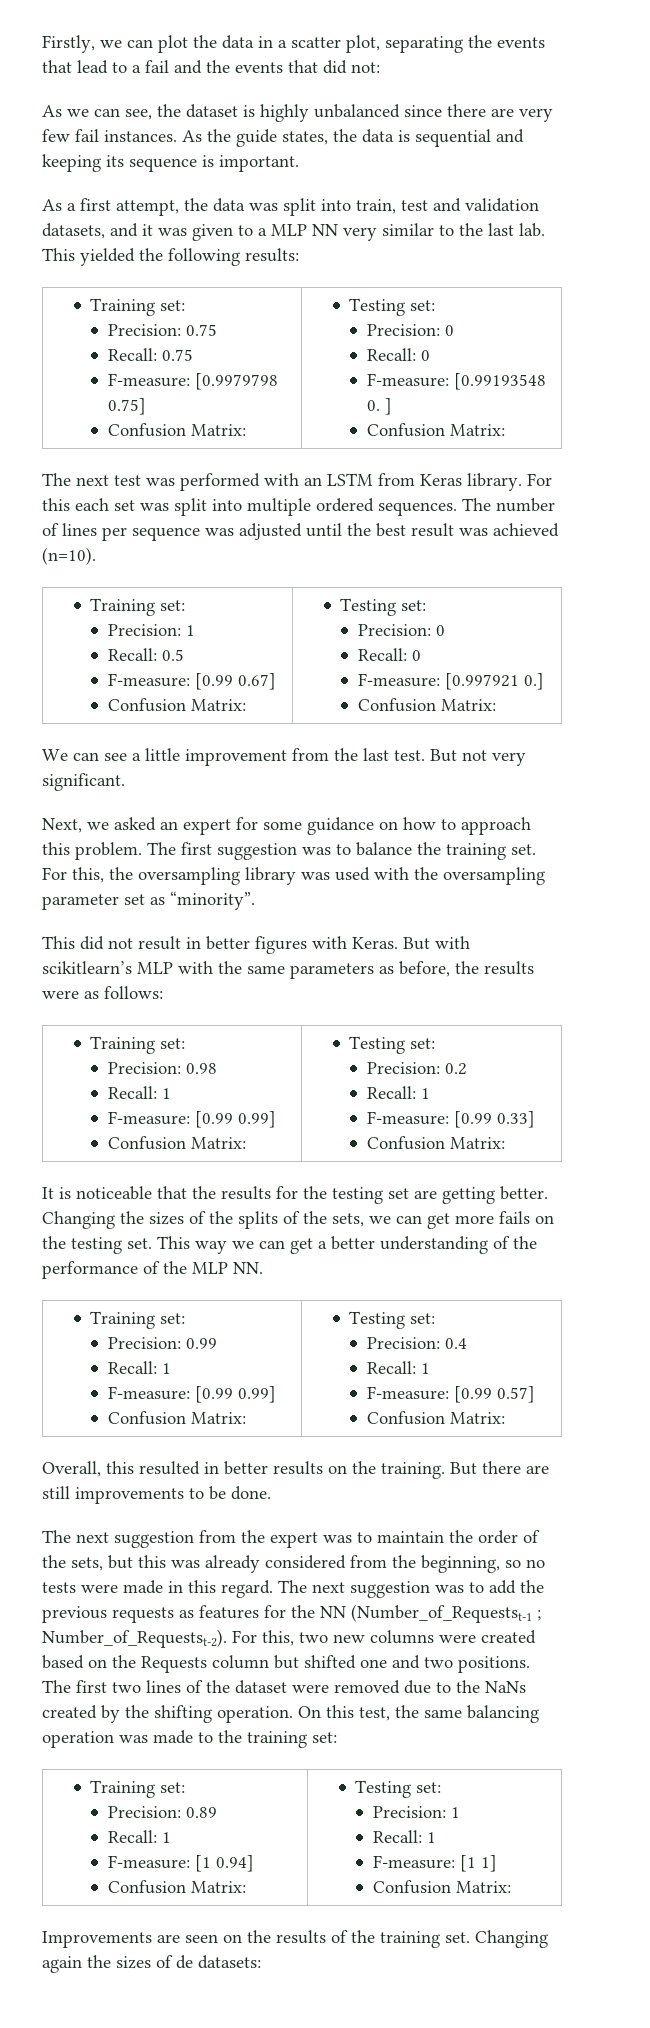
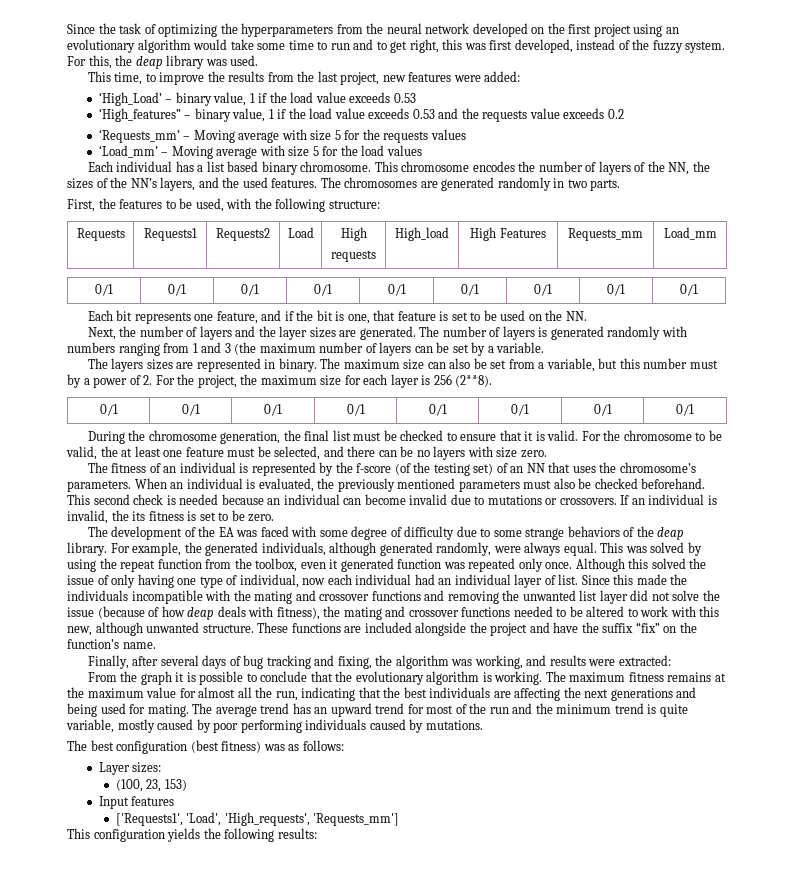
[42,35,545,53] [42,60,380,74] [42,104,553,122] [42,129,524,147] [42,154,299,172] [42,198,539,216] [42,223,545,241] [42,248,299,266] [90,298,186,316] [107,324,217,336] [107,348,193,361] [107,373,278,390] [107,398,146,415] [107,423,246,437] [349,298,436,316] [366,324,454,336] [366,348,430,361] [366,373,546,390] [366,398,392,415] [366,423,505,437] [42,473,552,491] [42,498,555,516] [42,523,559,541] [42,547,96,565] [90,598,186,616] [107,624,195,636] [107,648,184,661] [107,673,276,690] [107,698,246,712] [340,598,427,616] [357,624,445,636] [357,648,421,661] [357,673,544,690] [357,698,496,712] [42,748,526,766] [42,773,125,791] [42,817,531,835] [42,842,536,860] [42,867,545,885] [42,891,255,910] [42,936,470,954] [42,961,534,979] [42,986,163,999] [90,1036,186,1054] [107,1062,217,1074] [107,1086,171,1099] [107,1111,276,1128] [107,1136,246,1150] [349,1036,436,1054] [366,1062,467,1075] [366,1086,430,1099] [366,1111,535,1128] [366,1136,505,1150] [42,1186,548,1204] [42,1211,554,1229] [42,1236,537,1254] [42,1261,263,1279] [90,1311,186,1329] [107,1337,217,1349] [107,1361,171,1374] [107,1386,276,1403] [107,1411,246,1425] [349,1311,436,1329] [366,1337,467,1349] [366,1361,430,1374] [366,1386,535,1403] [366,1411,505,1425] [42,1461,549,1479] [42,1486,271,1504] [42,1530,540,1548] [42,1555,545,1573] [42,1580,544,1598] [42,1604,541,1623] [42,1629,536,1648] [42,1655,530,1673] [42,1680,526,1694] [42,1705,539,1723] [42,1730,337,1748] [90,1780,186,1798] [107,1806,217,1818] [107,1830,171,1843] [107,1855,254,1872] [107,1880,246,1894] [355,1780,442,1798] [372,1806,460,1818] [372,1830,436,1843] [372,1855,497,1872] [372,1880,511,1894] [42,1930,548,1948] [42,1955,261,1973] Firstly, we can plot the data in a scatter plot, separating the events that lead to a fail and the events that did not: // As we can see, the dataset is highly unbalanced since there are very few fail instances. As the guide states, the data is sequential and keeping its sequence is important. // As a first attempt, the data was split into train, test and validation datasets, and it was given to a MLP NN very similar to the last lab. This yielded the following results: // Training set: // Precision: 0.75 // Recall: 0.75 // F-measure: [0.9979798 0.75] // Confusion Matrix: | Testing set: // Precision: 0 // Recall: 0 // F-measure: [0.99193548 0. ] // Confusion Matrix: // The next test was performed with an LSTM from Keras library. For this each set was split into multiple ordered sequences. The number of lines per sequence was adjusted until the best result was achieved (n=10). // Training set: // Precision: 1 // Recall: 0.5 // F-measure: [0.99 0.67] // Confusion Matrix: | Testing set: // Precision: 0 // Recall: 0 // F-measure: [0.997921 0.] // Confusion Matrix: // We can see a little improvement from the last test. But not very significant. // Next, we asked an expert for some guidance on how to approach this problem. The first suggestion was to balance the training set. For this, the oversampling library was used with the oversampling parameter set as “minority”. // This did not result in better figures with Keras. But with scikitlearn’s MLP with the same parameters as before, the results were as follows: // Training set: // Precision: 0.98 // Recall: 1 // F-measure: [0.99 0.99] // Confusion Matrix: | Testing set: // Precision: 0.2 // Recall: 1 // F-measure: [0.99 0.33] // Confusion Matrix: // It is noticeable that the results for the testing set are getting better. Changing the sizes of the splits of the sets, we can get more fails on the testing set. This way we can get a better understanding of the performance of the MLP NN. // Training set: // Precision: 0.99 // Recall: 1 // F-measure: [0.99 0.99] // Confusion Matrix: | Testing set: // Precision: 0.4 // Recall: 1 // F-measure: [0.99 0.57] // Confusion Matrix: // Overall, this resulted in better results on the training. But there are still improvements to be done. // The next suggestion from the expert was to maintain the order of the sets, but this was already considered from the beginning, so no tests were made in this regard. The next suggestion was to add the previous requests as features for the NN (Number_of_Requestst-1 ; Number_of_Requestst-2). For this, two new columns were created based on the Requests column but shifted one and two positions. The first two lines of the dataset were removed due to the NaNs created by the shifting operation. On this test, the same balancing operation was made to the training set: // Training set: // Precision: 0.89 // Recall: 1 // F-measure: [1 0.94] // Confusion Matrix: | Testing set: // Precision: 1 // Recall: 1 // F-measure: [1 1] // Confusion Matrix: // Improvements are seen on the results of the training set. Changing again the sizes of de datasets: -> [67,23,679,37] [67,39,726,53] [67,55,259,69] [87,71,521,85] [98,92,416,106] [98,108,624,122] [98,129,466,143] [98,145,422,159] [87,161,710,175] [67,177,621,191] [67,198,380,212] [76,228,125,241] [143,228,197,241] [216,228,270,241] [287,227,314,238] [340,227,367,241] [331,250,376,262] [395,227,449,241] [470,227,546,241] [568,228,643,241] [663,227,717,240] [95,284,113,296] [168,284,186,296] [241,284,259,296] [314,284,332,296] [387,284,406,296] [461,284,479,296] [534,284,552,296] [607,284,625,296] [680,284,698,296] [87,310,587,324] [87,326,687,340] [67,342,545,356] [87,358,718,372] [67,374,493,388] [99,404,118,416] [181,404,200,416] [264,404,282,416] [346,404,365,416] [428,404,447,416] [511,404,529,416] [593,404,612,416] [676,404,694,416] [87,430,722,444] [66,446,547,460] [87,462,696,476] [67,478,706,492] [67,494,717,505] [67,510,275,524] [87,526,685,540] [67,542,702,556] [67,558,707,572] [67,574,688,588] [67,590,720,604] [67,606,720,620] [67,622,697,636] [67,639,156,649] [87,655,671,669] [87,671,726,685] [67,687,697,701] [67,703,688,717] [66,719,483,733] [67,740,344,754] [98,762,162,775] [115,779,187,792] [98,796,175,809] [115,812,400,826] [67,828,317,842] Since the task of optimizing the hyperparameters from the neural network developed on the first project using an evolutionary algorithm would take some time to run and to get right, this was first developed, instead of the fuzzy system. For this, the deap library was used. // This time, to improve the results from the last project, new features were added: // ‘High_Load’ – binary value, 1 if the load value exceeds 0.53 // ‘High_features” – binary value, 1 if the load value exceeds 0.53 and the requests value exceeds 0.2 // ‘Requests_mm’ – Moving average with size 5 for the requests values // ‘Load_mm’ – Moving average with size 5 for the load values // Each individual has a list based binary chromosome. This chromosome encodes the number of layers of the NN, the sizes of the NN’s layers, and the used features. The chromosomes are generated randomly in two parts. // First, the features to be used, with the following structure: // Requests | Requests1 | Requests2 | Load | High // requests | High_load | High Features | Requests_mm | Load_mm // 0/1 | 0/1 | 0/1 | 0/1 | 0/1 | 0/1 | 0/1 | 0/1 | 0/1 // Each bit represents one feature, and if the bit is one, that feature is set to be used on the NN. // Next, the number of layers and the layer sizes are generated. The number of layers is generated randomly with numbers ranging from 1 and 3 (the maximum number of layers can be set by a variable. // The layers sizes are represented in binary. The maximum size can also be set from a variable, but this number must by a power of 2. For the project, the maximum size for each layer is 256 (2**8). // 0/1 | 0/1 | 0/1 | 0/1 | 0/1 | 0/1 | 0/1 | 0/1 // During the chromosome generation, the final list must be checked to ensure that it is valid. For the chromosome to be valid, the at least one feature must be selected, and there can be no layers with size zero. // The fitness of an individual is represented by the f-score (of the testing set) of an NN that uses the chromosome’s parameters. When an individual is evaluated, the previously mentioned parameters must also be checked beforehand. This second check is needed because an individual can become invalid due to mutations or crossovers. If an individual is invalid, the its fitness is set to be zero. // The development of the EA was faced with some degree of difficulty due to some strange behaviors of the deap library. For example, the generated individuals, although generated randomly, were always equal. This was solved by using the repeat function from the toolbox, even it generated function was repeated only once. Although this solved the issue of only having one type of individual, now each individual had an individual layer of list. Since this made the individuals incompatible with the mating and crossover functions and removing the unwanted list layer did not solve the issue (because of how deap deals with fitness), the mating and crossover functions needed to be altered to work with this new, although unwanted structure. These functions are included alongside the project and have the suffix “fix” on the function’s name. // Finally, after several days of bug tracking and fixing, the algorithm was working, and results were extracted: // From the graph it is possible to conclude that the evolutionary algorithm is working. The maximum fitness remains at the maximum value for almost all the run, indicating that the best individuals are affecting the next generations and being used for mating. The average trend has an upward trend for most of the run and the minimum trend is quite variable, mostly caused by poor performing individuals caused by mutations. // The best configuration (best fitness) was as follows: // Layer sizes: // (100, 23, 153) // Input features // ['Requests1', 'Load', 'High_requests', 'Requests_mm'] // This configuration yields the following results:

